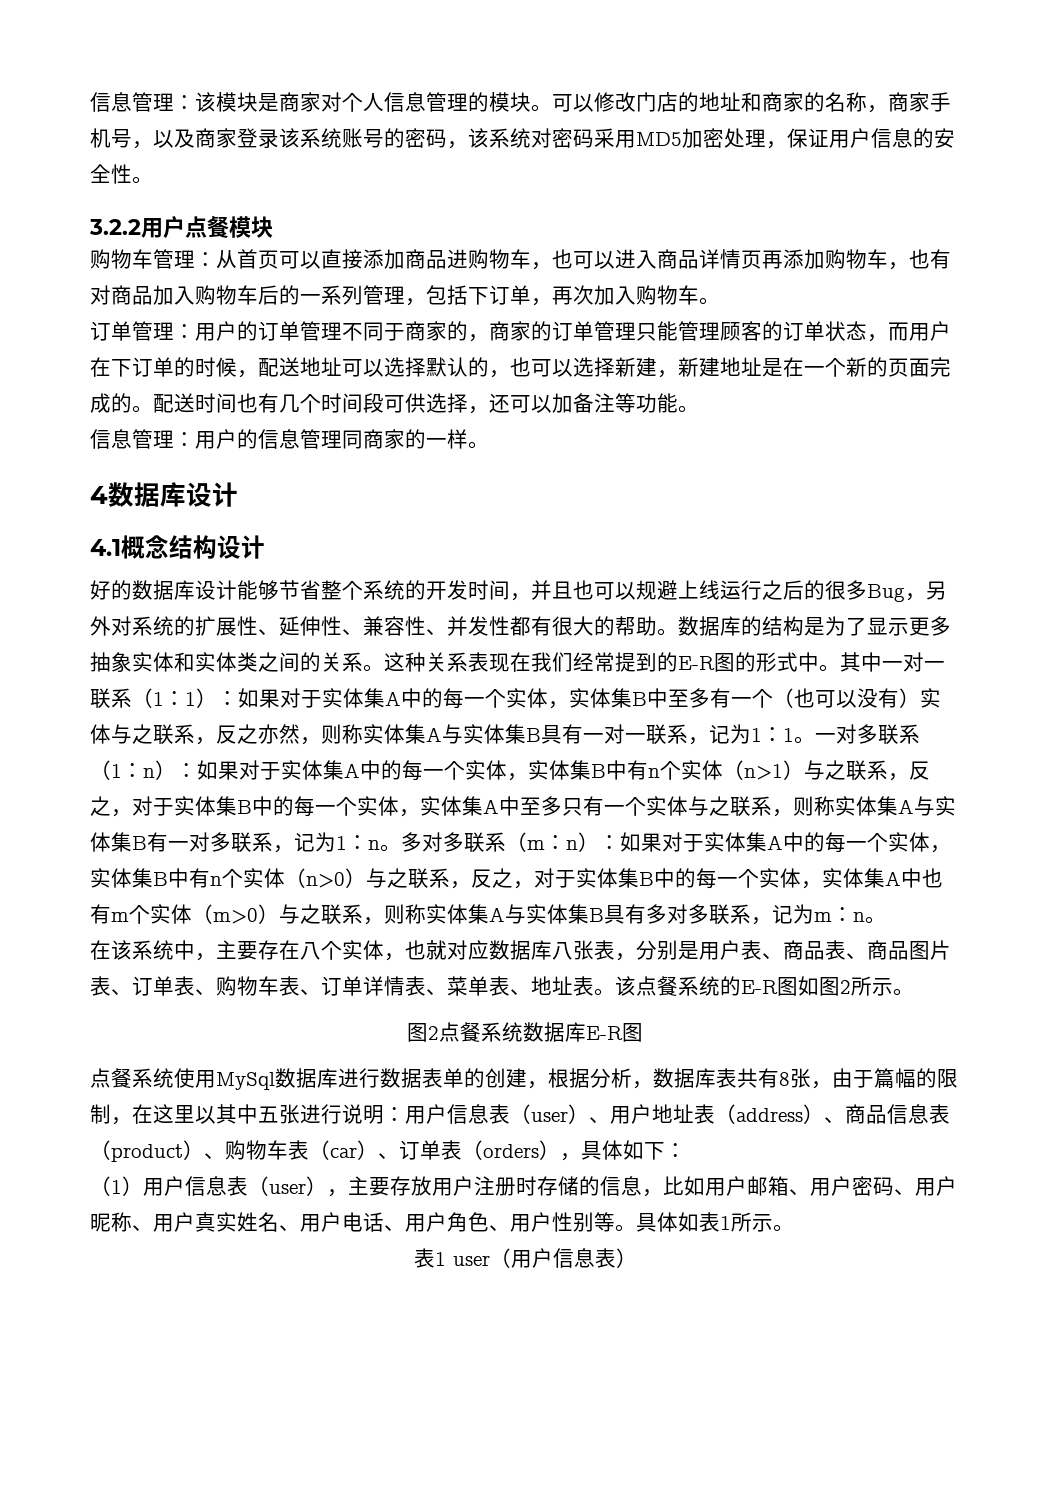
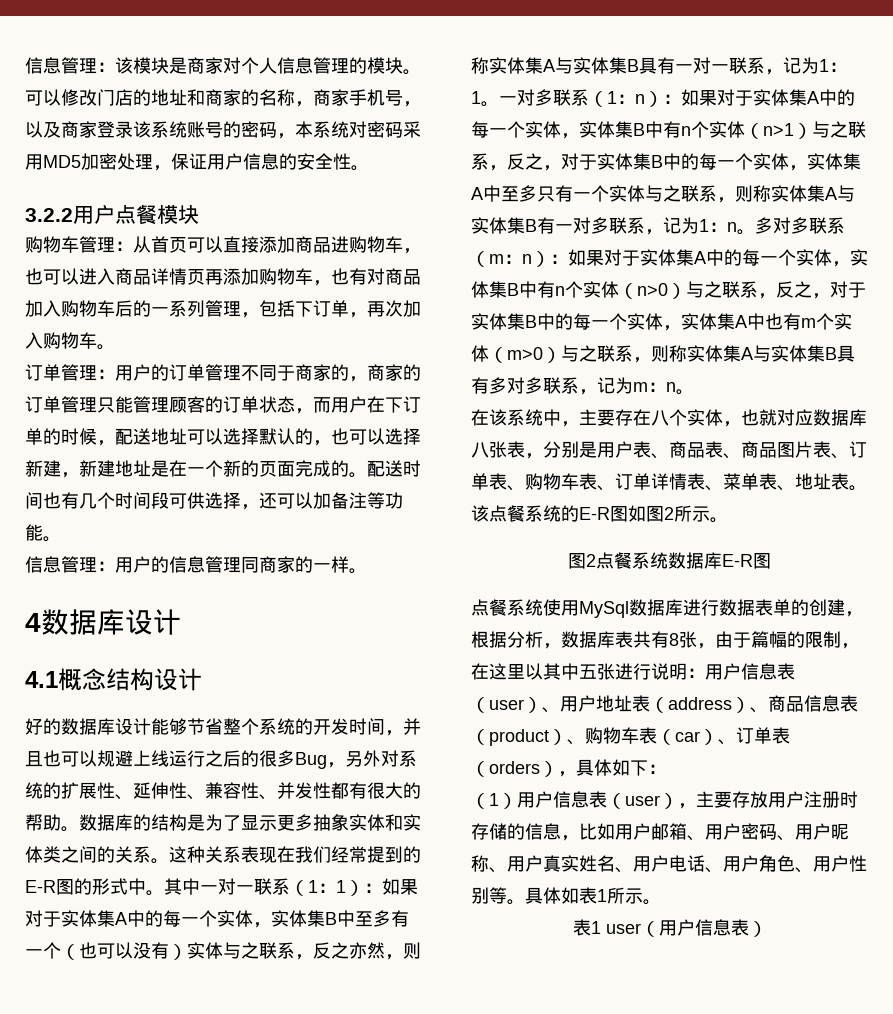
[468,128,489,148] 该 -> [295,121,313,138] 本

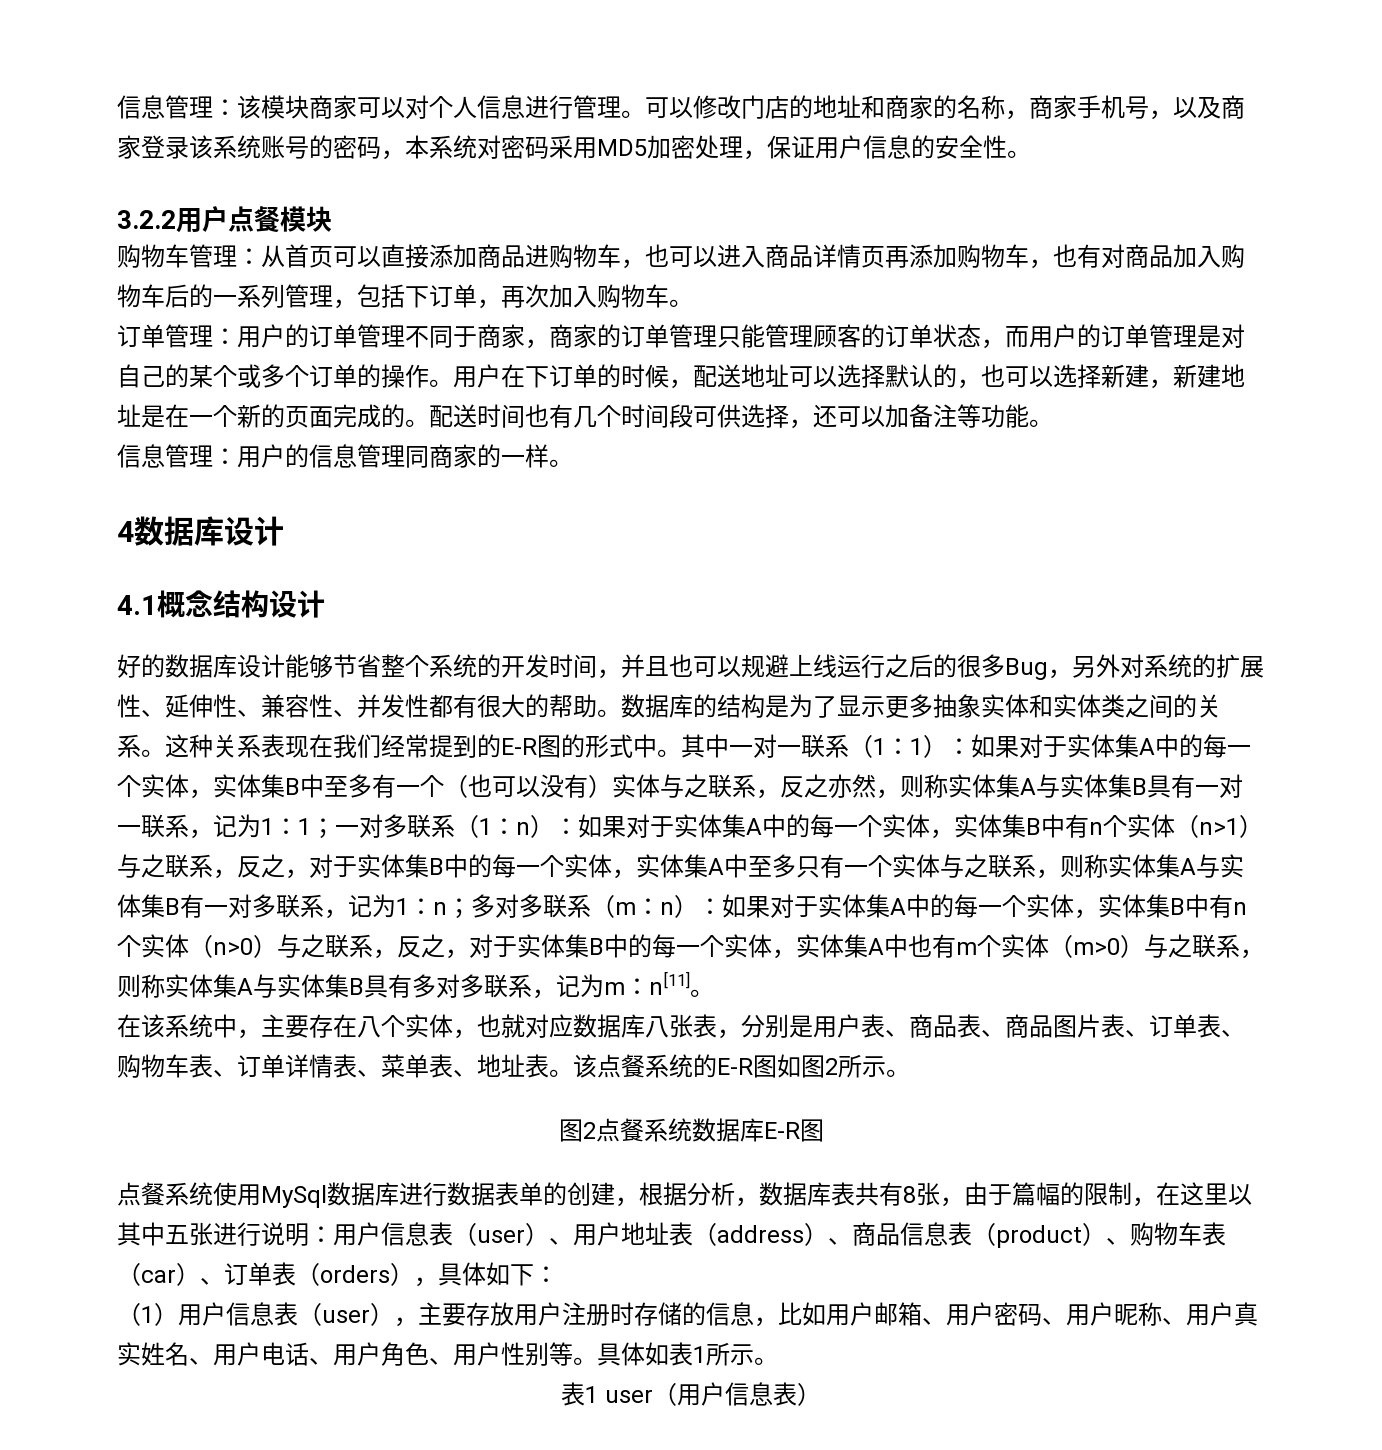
[169,57,223,74] 是商家 -> [309,95,405,119] 商家可以
[313,57,403,74] 管理的模块 -> [525,95,621,119] 进行管理
[331,364,349,381] 的 -> (525, 336) none
(367, 404) none -> [1077,324,1245,348] [117,364,501,388] 的订单管理是对自己的某个或多个订单的操作。用户
[481,101,499,107] 。 -> [311,818,335,839] ；
[737,229,755,235] 。 -> [447,898,471,919] ；
[666,382,676,392] n -> [649,971,690,995] n[11]

